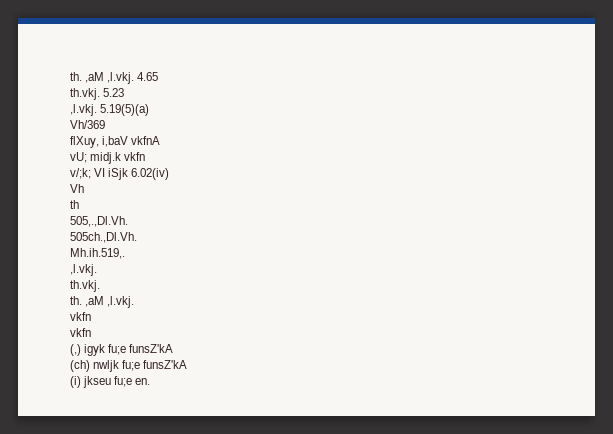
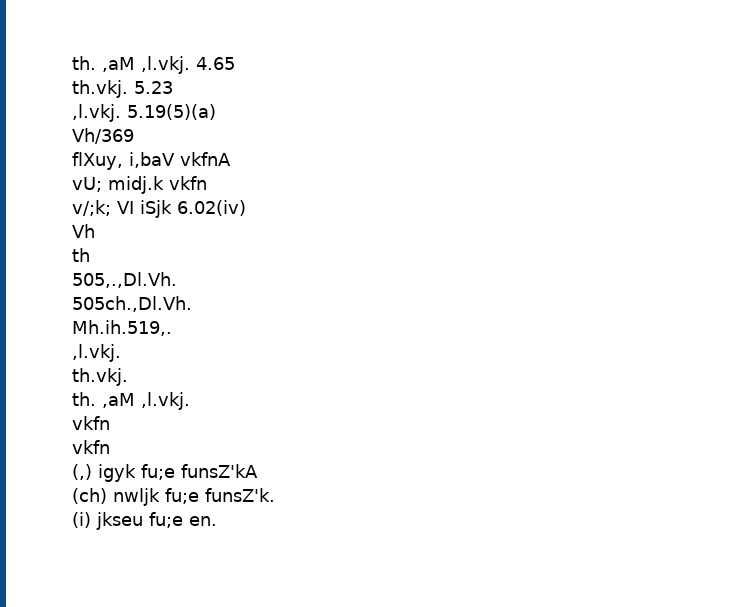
[143,360,188,369] funsZ'kA -> [205,488,275,502] funsZ'k.

